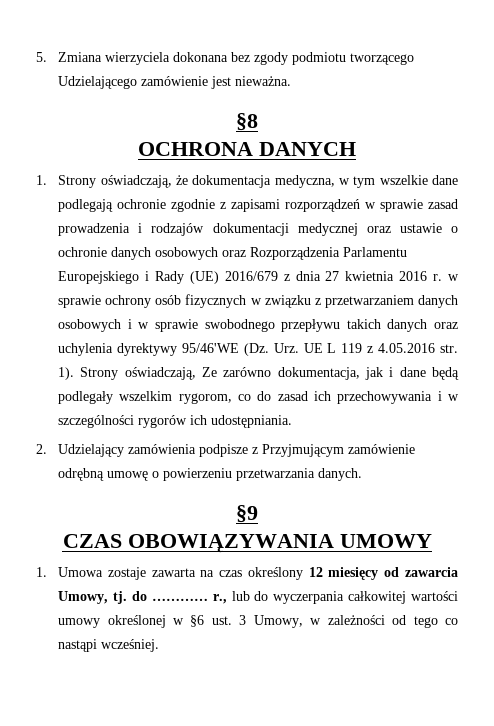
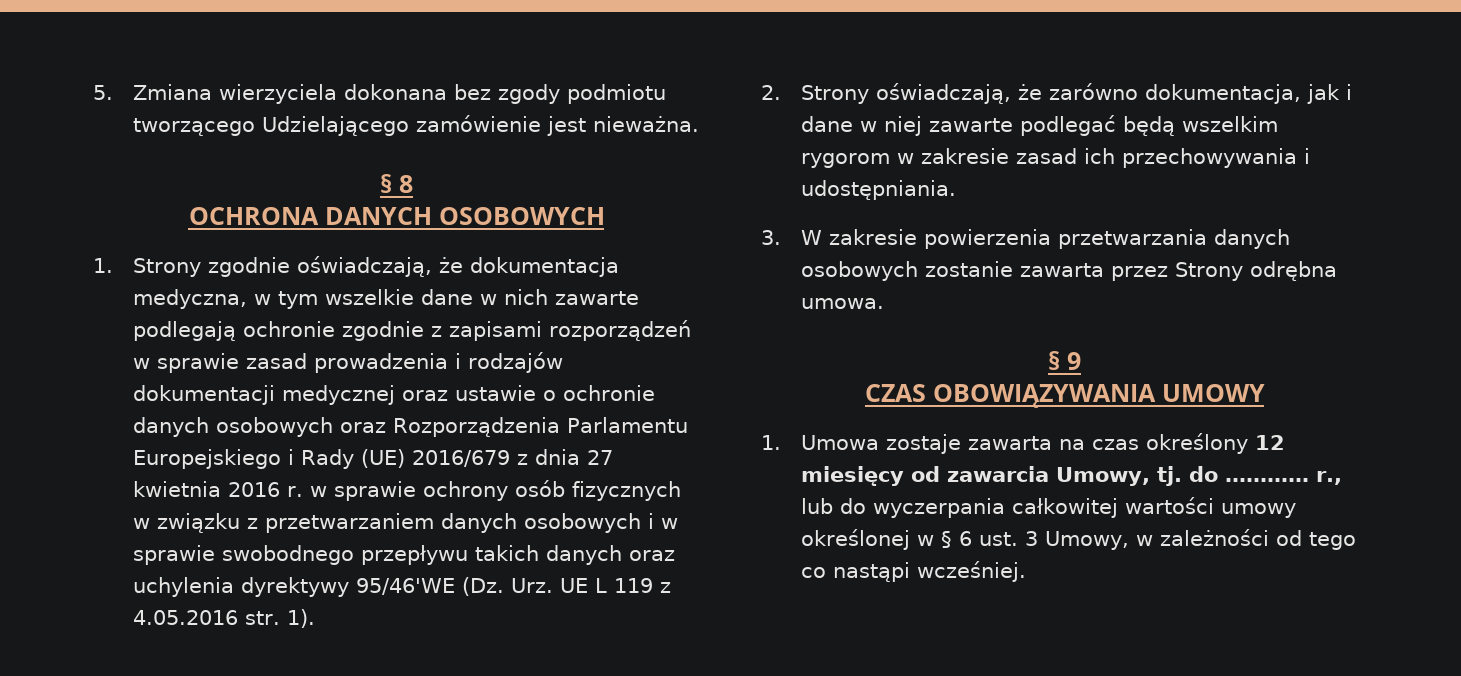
[236,113,258,131] §8 -> [380,174,413,193] § 8
(356, 149) none -> [438,207,605,225] OSOBOWYCH
(97, 181) none -> [207,257,290,277] zgodnie
(459, 180) none -> [479,289,639,305] w nich zawarte
[80,367,218,380] Strony oświadczają, Ze -> [761,83,1042,104] // 2. Strony oświadczają, że
[432,367,459,380] [58,391,460,404] [58,415,293,428] [36,444,416,457] [58,468,363,481] [236,505,258,523] będą podlegały wszelkim rygorom, co do zasad ich przechowywania i w szczególności rygorów ich udostępniania. // 2. Udzielający zamówienia podpisze z Przyjmującym zamówienie odrębną umowę o powierzeniu przetwarzania danych. // §9 -> [859,115,1278,136] [800,148,1310,168] [800,180,956,200] [761,229,1290,249] [800,261,1337,281] [800,298,884,309] [1048,351,1081,370] w niej zawarte podlegać będą wszelkim rygorom w zakresie zasad ich przechowywania i udostępniania. // 3. W zakresie powierzenia przetwarzania danych osobowych zostanie zawarta przez Strony odrębna umowa. // § 9
[190,615,205,627] §6 -> [940,531,972,548] § 6

